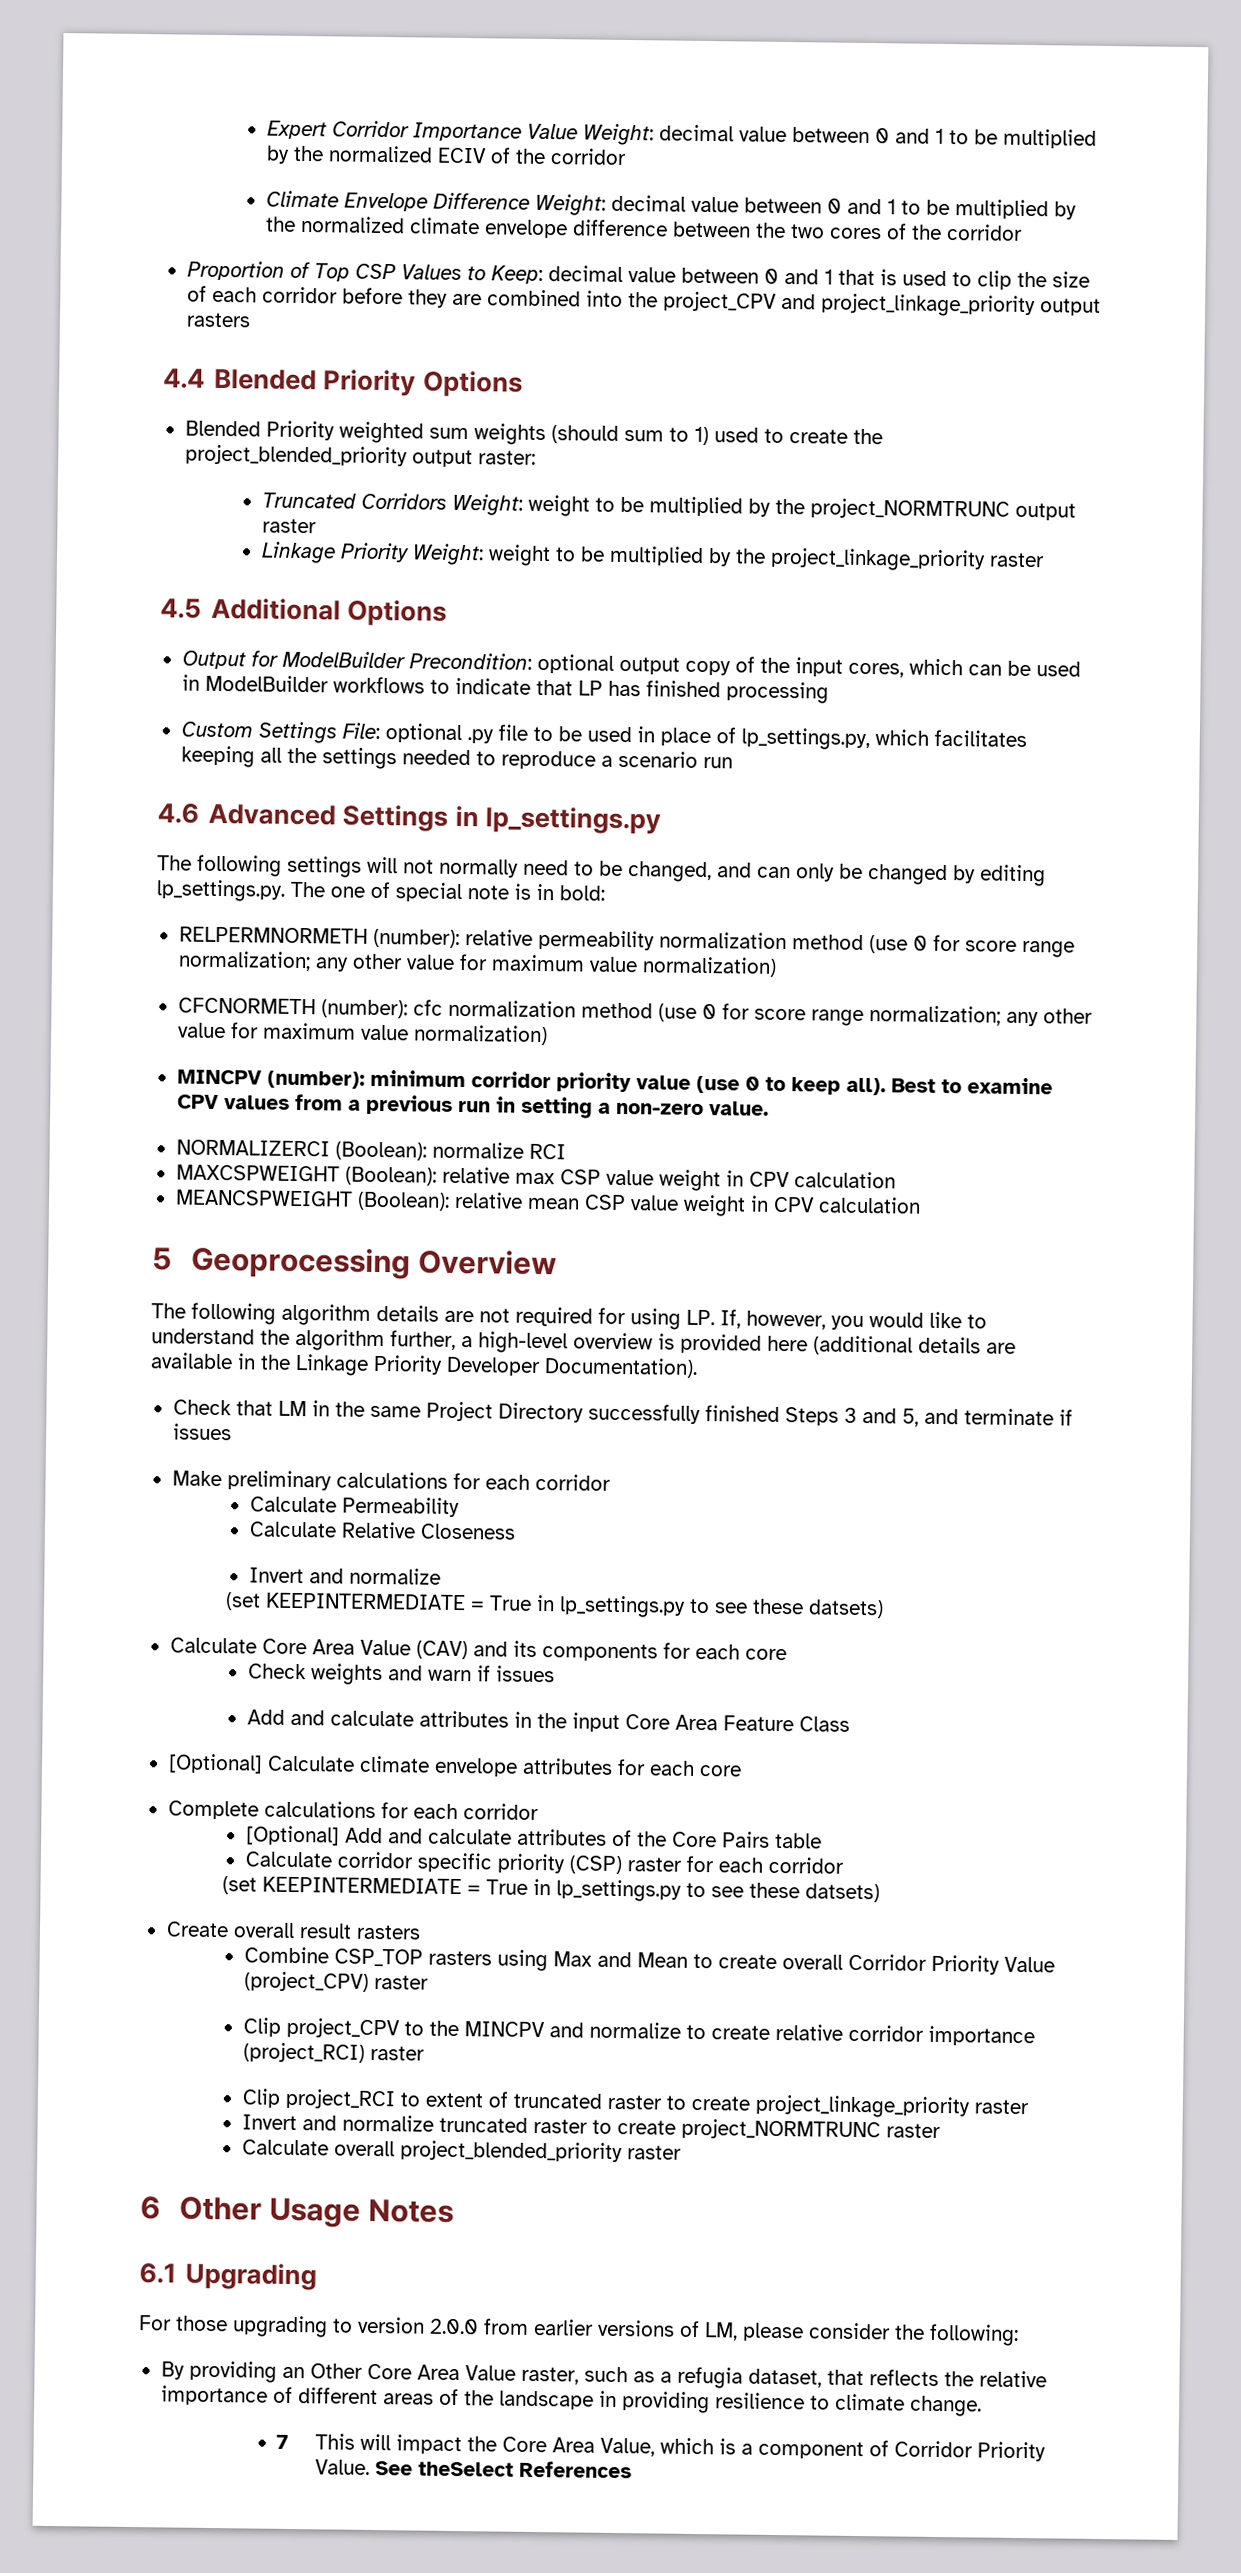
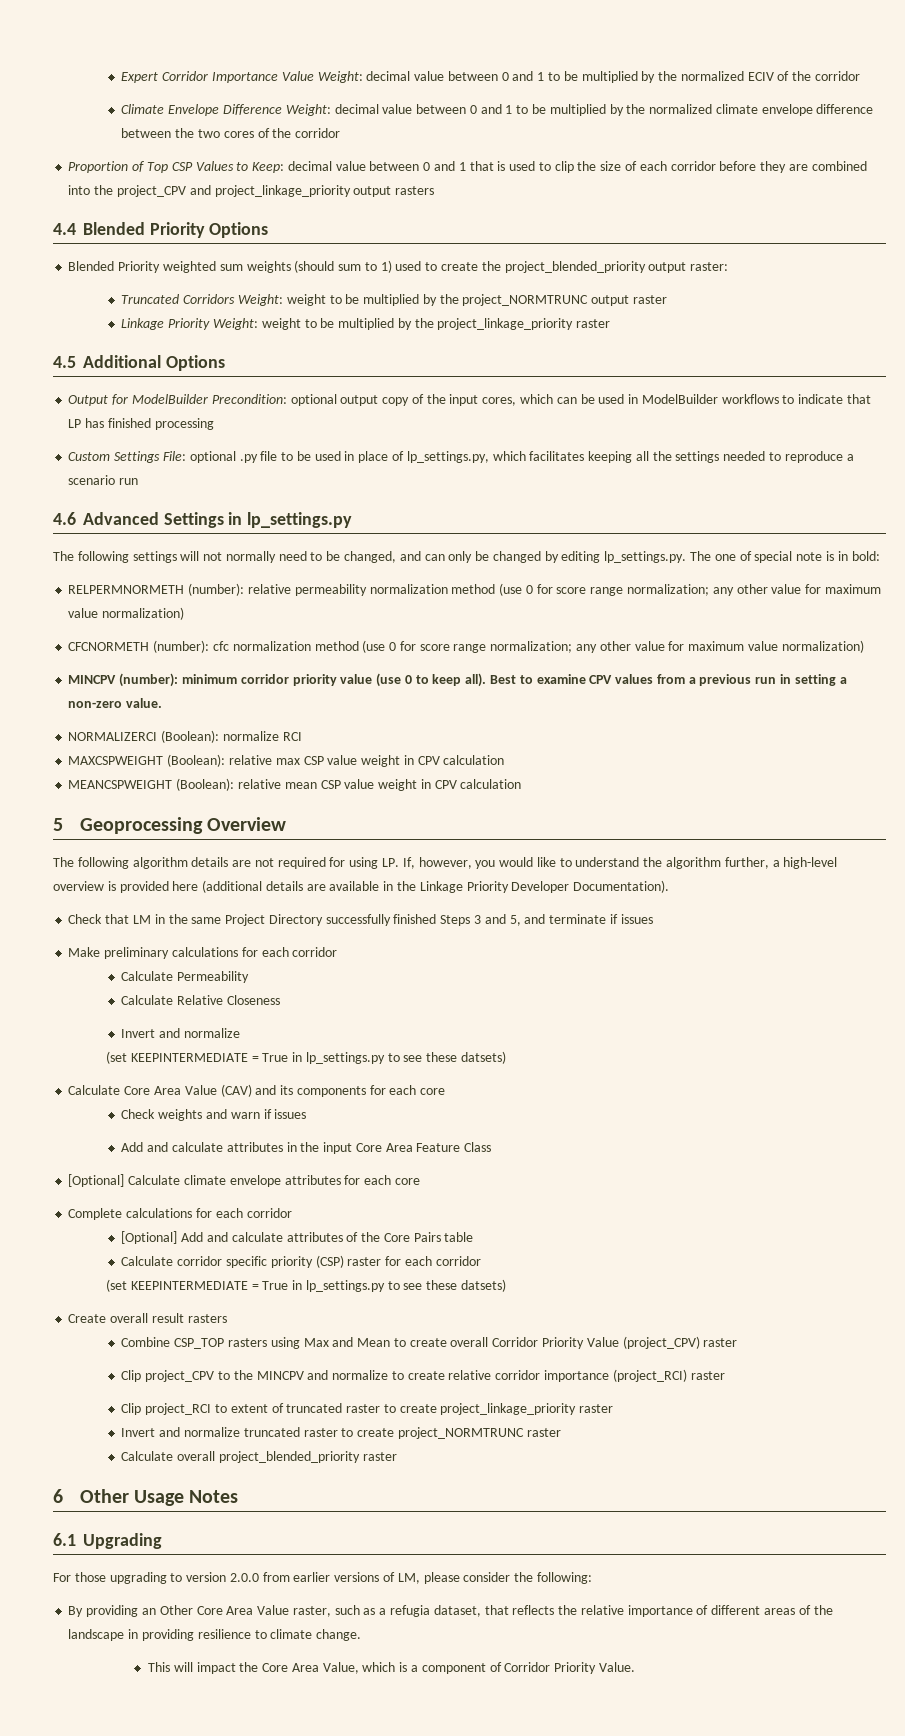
[276,2434,289,2449] 7 -> (362, 1635) none
[375,2460,633,2479] See theSelect References -> (635, 1667) none

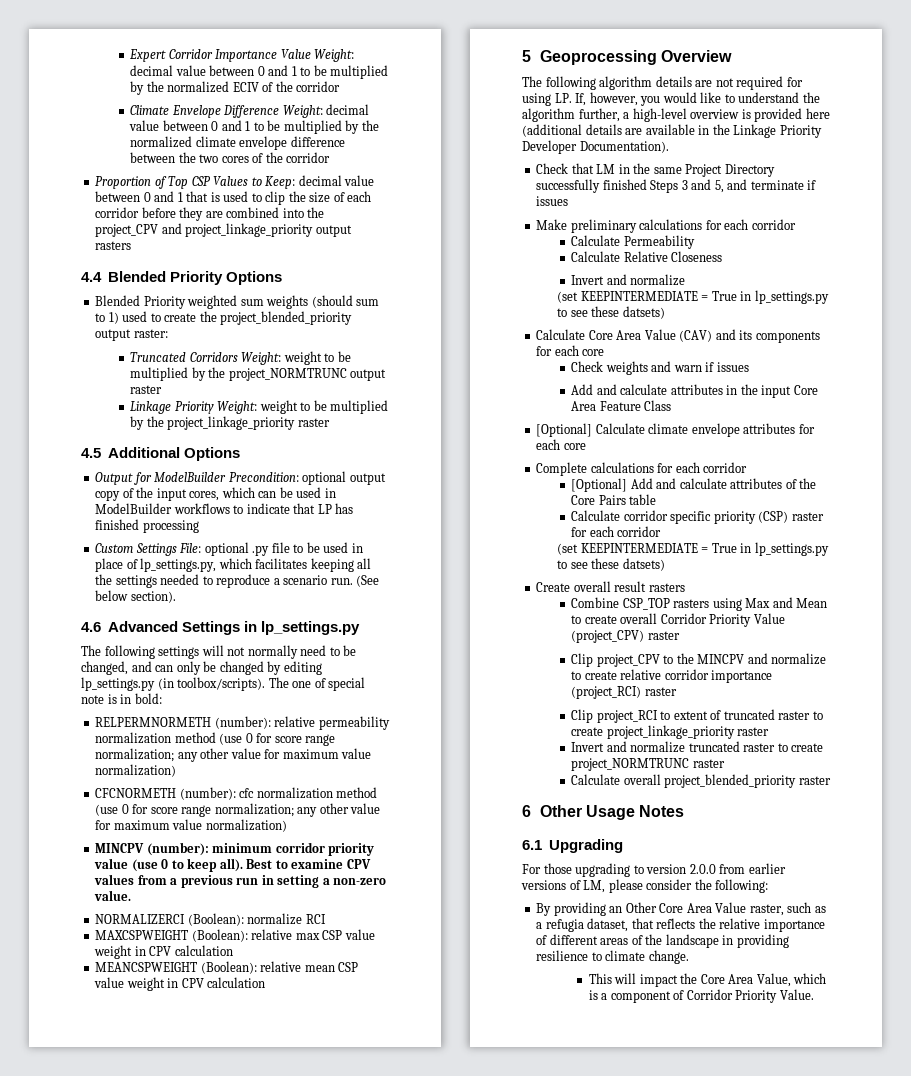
[119,478,139,485] run -> [330,575,380,587] [95,590,176,603] run. (See below section).
[604,551,687,563] lp_settings.py. -> [81,677,266,691] lp_settings.py (in toolbox/scripts).

